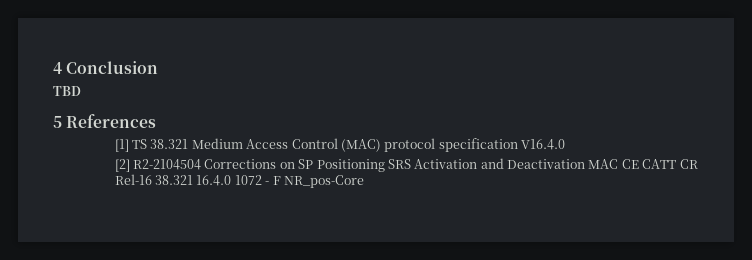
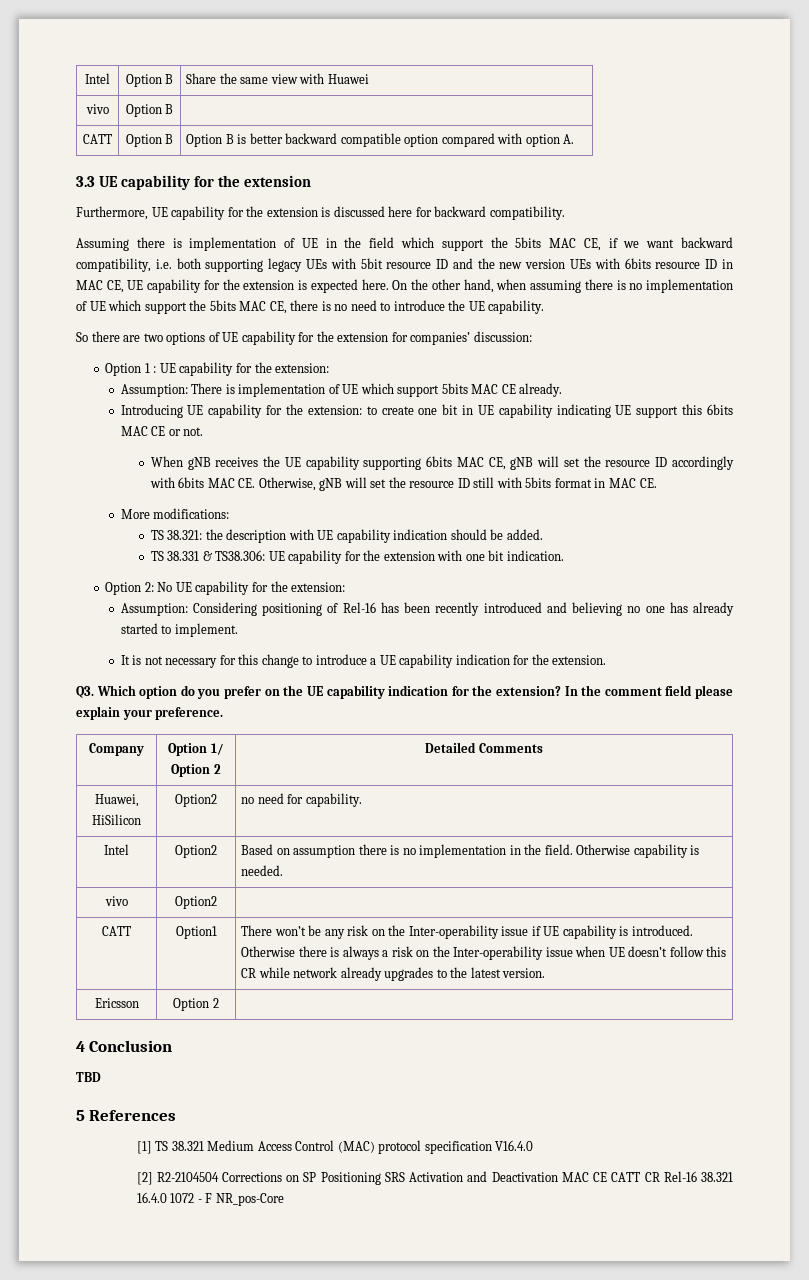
(53, 68) none -> [85,73,110,84] [125,74,174,87] [186,73,369,84] [85,104,109,114] [125,104,174,117] [83,134,112,144] [125,134,174,147] [186,133,575,147] [76,175,312,190] [76,206,565,220] [76,237,734,251] [76,258,733,272] [76,279,733,293] [76,300,545,314] [76,331,532,345] [105,362,330,376] [120,383,563,397] [120,404,734,418] [120,426,204,436] [150,456,735,470] [149,477,657,491] [120,508,230,519] [150,529,543,543] [150,550,564,564] [105,581,346,595] [120,602,735,616] [120,623,238,637] [120,654,607,668] [76,685,733,699] [76,706,224,720] [89,743,144,756] [168,743,224,756] [171,764,221,777] [425,742,543,753] [94,794,139,807] [92,814,141,825] [175,794,217,807] [241,793,362,807] [104,844,129,855] [175,845,217,858] [241,844,700,858] [241,865,284,876] [104,896,128,906] [175,896,217,909] [102,926,131,936] [175,926,217,939] [241,925,693,939] [241,946,727,960] [241,967,546,981] [94,998,139,1008] [173,998,219,1011] Intel | Option B | Share the same view with Huawei // vivo | Option B | // CATT | Option B | Option B is better backward compatible option compared with option A. // 3.3 UE capability for the extension // Furthermore, UE capability for the extension is discussed here for backward compatibility. // Assuming there is implementation of UE in the field which support the 5bits MAC CE, if we want backward compatibility, i.e. both supporting legacy UEs with 5bit resource ID and the new version UEs with 6bits resource ID in MAC CE, UE capability for the extension is expected here. On the other hand, when assuming there is no implementation of UE which support the 5bits MAC CE, there is no need to introduce the UE capability. // So there are two options of UE capability for the extension for companies’ discussion: // Option 1 : UE capability for the extension: // Assumption: There is implementation of UE which support 5bits MAC CE already. // Introducing UE capability for the extension: to create one bit in UE capability indicating UE support this 6bits MAC CE or not. // When gNB receives the UE capability supporting 6bits MAC CE, gNB will set the resource ID accordingly with 6bits MAC CE. Otherwise, gNB will set the resource ID still with 5bits format in MAC CE. // More modifications: // TS 38.321: the description with UE capability indication should be added. // TS 38.331 & TS38.306: UE capability for the extension with one bit indication. // Option 2: No UE capability for the extension: // Assumption: Considering positioning of Rel-16 has been recently introduced and believing no one has already started to implement. // It is not necessary for this change to introduce a UE capability indication for the extension. // Q3. Which option do you prefer on the UE capability indication for the extension? In the comment field please explain your preference. // Company | Option 1/ Option 2 | Detailed Comments // Huawei, HiSilicon | Option2 | no need for capability. // Intel | Option2 | Based on assumption there is no implementation in the field. Otherwise capability is needed. // vivo | Option2 | // CATT | Option1 | There won’t be any risk on the Inter-operability issue if UE capability is introduced. Otherwise there is always a risk on the Inter-operability issue when UE doesn’t follow this CR while network already upgrades to the latest version. // Ericsson | Option 2 | //

